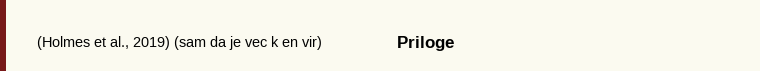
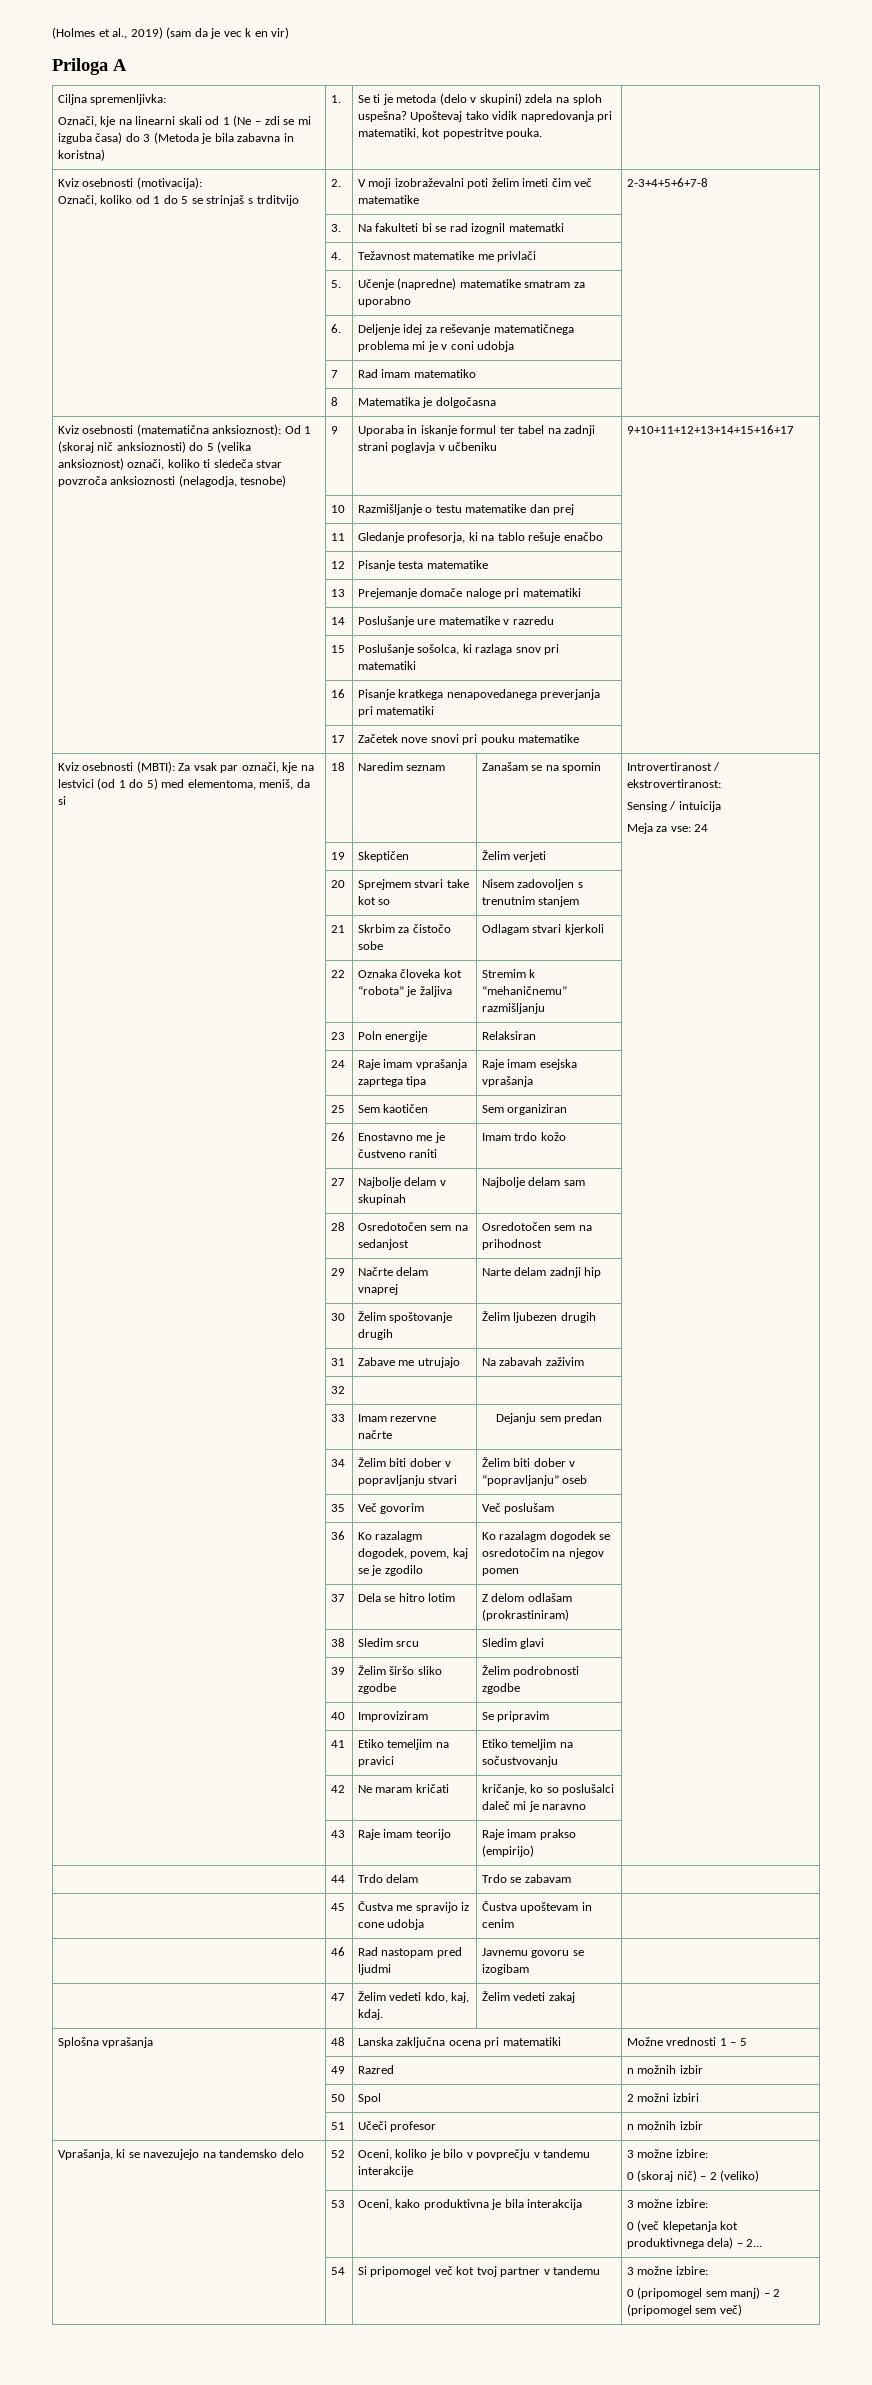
[397,36,454,51] Priloge -> [52,58,127,75] [57,94,167,105] [57,115,311,127] [57,132,294,144] [57,149,105,161] [330,95,341,103] [357,93,602,105] [357,111,613,122] [357,128,543,139] [57,177,202,189] [57,195,299,206] [330,179,341,187] [357,178,593,189] [357,195,419,204] [626,178,708,187] [330,224,341,232] [357,223,564,234] [330,252,341,260] [357,251,537,262] [330,280,341,288] [357,278,585,290] [357,296,411,307] [330,324,341,333] [357,324,574,335] [357,341,515,352] [330,370,338,378] [357,369,476,378] [330,397,338,406] [357,397,496,408] [57,424,312,436] [57,441,252,453] [57,458,283,470] [57,475,287,487] [330,426,338,434] [357,425,596,436] [357,442,498,453] [626,425,794,434] [330,505,345,513] [357,504,575,515] [330,533,345,541] [357,532,603,543] [330,561,345,569] [357,560,488,571] [330,589,345,597] [357,588,581,599] [330,617,345,625] [357,616,554,627] [330,645,345,653] [357,644,560,655] [357,661,416,670] [330,689,345,698] [357,689,601,700] [357,706,435,717] [330,735,345,743] [357,734,580,745] [57,761,314,773] [57,778,310,790] [57,796,66,805] [330,762,345,771] [357,762,446,771] [481,762,602,773] [626,762,721,771] [626,779,721,788] [626,801,721,812] [626,823,709,834] [330,852,345,860] [357,851,409,862] [481,850,547,862] [330,880,345,888] [357,879,469,890] [357,896,391,905] [481,879,583,890] [481,896,580,907] [330,925,345,933] [357,924,451,933] [357,941,383,950] [481,924,604,935] [330,970,345,978] [357,969,462,978] [357,986,452,997] [481,969,536,978] [481,986,567,995] [481,1003,545,1014] [330,1032,345,1040] [357,1031,428,1042] [481,1031,536,1040] [330,1060,345,1068] [357,1059,467,1070] [357,1076,427,1087] [481,1059,577,1070] [481,1076,533,1087] [330,1105,345,1113] [357,1104,429,1113] [481,1104,568,1115] [330,1132,345,1141] [357,1132,445,1143] [357,1149,438,1158] [481,1132,566,1141] [330,1178,345,1186] [357,1177,446,1188] [357,1194,406,1205] [481,1177,585,1188] [330,1222,345,1231] [357,1222,468,1231] [357,1239,409,1250] [481,1222,592,1231] [481,1239,542,1250] [330,1268,345,1276] [357,1267,429,1276] [357,1284,398,1295] [481,1267,602,1278] [330,1313,345,1321] [357,1311,453,1323] [357,1329,393,1340] [481,1311,596,1323] [330,1358,345,1366] [357,1357,460,1368] [481,1357,584,1366] [330,1386,345,1394] [330,1414,345,1422] [357,1414,437,1422] [357,1430,392,1439] [495,1413,603,1424] [330,1459,345,1467] [357,1457,452,1467] [357,1475,458,1486] [481,1457,576,1467] [481,1475,588,1486] [330,1504,345,1512] [357,1503,425,1514] [481,1503,555,1514] [330,1531,345,1540] [357,1531,423,1542] [357,1548,468,1559] [357,1565,423,1576] [481,1531,611,1542] [481,1548,604,1559] [481,1568,519,1576] [330,1594,345,1602] [357,1593,456,1602] [481,1593,572,1602] [481,1609,569,1621] [330,1638,345,1647] [357,1638,420,1647] [481,1638,545,1649] [330,1667,345,1675] [357,1665,442,1675] [357,1683,396,1694] [481,1665,580,1677] [481,1683,520,1694] [330,1712,345,1720] [357,1711,428,1722] [481,1711,550,1722] [330,1740,345,1748] [357,1739,449,1750] [357,1756,394,1767] [481,1739,573,1750] [481,1756,558,1767] [330,1785,345,1793] [357,1784,449,1793] [481,1784,615,1795] [481,1801,587,1812] [330,1830,345,1838] [357,1829,451,1840] [481,1829,576,1840] [481,1845,534,1857] [330,1875,345,1883] [357,1874,419,1883] [481,1874,571,1883] [330,1903,345,1911] [357,1901,470,1913] [357,1919,425,1930] [481,1901,592,1913] [481,1919,514,1928] [330,1947,345,1956] [357,1947,462,1958] [357,1964,391,1975] [481,1948,584,1958] [481,1964,529,1975] [330,1993,345,2001] [357,1991,470,2003] [357,2009,383,2020] [481,1991,575,2003] [57,2037,154,2048] [330,2037,345,2046] [357,2037,561,2048] [626,2037,747,2046] [330,2066,345,2074] [357,2065,394,2074] [626,2065,703,2074] [330,2094,345,2102] [357,2093,381,2104] [626,2093,699,2102] [330,2122,345,2130] [357,2121,437,2132] [626,2121,703,2130] [57,2149,304,2160] [330,2150,345,2158] [357,2149,591,2160] [357,2166,413,2177] [626,2149,708,2158] [626,2170,760,2182] [330,2200,345,2208] [357,2199,583,2210] [626,2199,708,2208] [626,2220,739,2232] [626,2237,763,2249] [330,2267,345,2275] [357,2266,601,2277] [626,2266,708,2275] [626,2287,781,2299] [626,2304,742,2316] Priloga A // Ciljna spremenljivka: // Označi, kje na linearni skali od 1 (Ne – zdi se mi izguba časa) do 3 (Metoda je bila zabavna in koristna) | 1. | Se ti je metoda (delo v skupini) zdela na sploh uspešna? Upoštevaj tako vidik napredovanja pri matematiki, kot popestritve pouka. | // Kviz osebnosti (motivacija): // Označi, koliko od 1 do 5 se strinjaš s trditvijo | 2. | V moji izobraževalni poti želim imeti čim več matematike | 2-3+4+5+6+7-8 // | 3. | Na fakulteti bi se rad izognil matematki | // | 4. | Težavnost matematike me privlači | // | 5. | Učenje (napredne) matematike smatram za uporabno | // | 6. | Deljenje idej za reševanje matematičnega problema mi je v coni udobja | // | 7 | Rad imam matematiko | // | 8 | Matematika je dolgočasna | // Kviz osebnosti (matematična anksioznost): Od 1 (skoraj nič anksioznosti) do 5 (velika anksioznost) označi, koliko ti sledeča stvar povzroča anksioznosti (nelagodja, tesnobe) | 9 | Uporaba in iskanje formul ter tabel na zadnji strani poglavja v učbeniku | 9+10+11+12+13+14+15+16+17 // | 10 | Razmišljanje o testu matematike dan prej | // | 11 | Gledanje profesorja, ki na tablo rešuje enačbo | // | 12 | Pisanje testa matematike | // | 13 | Prejemanje domače naloge pri matematiki | // | 14 | Poslušanje ure matematike v razredu | // | 15 | Poslušanje sošolca, ki razlaga snov pri matematiki | // | 16 | Pisanje kratkega nenapovedanega preverjanja pri matematiki | // | 17 | Začetek nove snovi pri pouku matematike | // Kviz osebnosti (MBTI): Za vsak par označi, kje na lestvici (od 1 do 5) med elementoma, meniš, da si | 18 | Naredim seznam | Zanašam se na spomin | Introvertiranost / ekstrovertiranost: // Sensing / intuicija // Meja za vse: 24 // | 19 | Skeptičen | Želim verjeti | // | 20 | Sprejmem stvari take kot so | Nisem zadovoljen s trenutnim stanjem | // | 21 | Skrbim za čistočo sobe | Odlagam stvari kjerkoli | // | 22 | Oznaka človeka kot “robota” je žaljiva | Stremim k “mehaničnemu” razmišljanju | // | 23 | Poln energije | Relaksiran | // | 24 | Raje imam vprašanja zaprtega tipa | Raje imam esejska vprašanja | // | 25 | Sem kaotičen | Sem organiziran | // | 26 | Enostavno me je čustveno raniti | Imam trdo kožo | // | 27 | Najbolje delam v skupinah | Najbolje delam sam | // | 28 | Osredotočen sem na sedanjost | Osredotočen sem na prihodnost | // | 29 | Načrte delam vnaprej | Narte delam zadnji hip | // | 30 | Želim spoštovanje drugih | Želim ljubezen drugih | // | 31 | Zabave me utrujajo | Na zabavah zaživim | // | 32 | | | // | 33 | Imam rezervne načrte | Dejanju sem predan | // | 34 | Želim biti dober v popravljanju stvari | Želim biti dober v “popravljanju” oseb | // | 35 | Več govorim | Več poslušam | // | 36 | Ko razalagm dogodek, povem, kaj se je zgodilo | Ko razalagm dogodek se osredotočim na njegov pomen | // | 37 | Dela se hitro lotim | Z delom odlašam (prokrastiniram) | // | 38 | Sledim srcu | Sledim glavi | // | 39 | Želim širšo sliko zgodbe | Želim podrobnosti zgodbe | // | 40 | Improviziram | Se pripravim | // | 41 | Etiko temeljim na pravici | Etiko temeljim na sočustvovanju | // | 42 | Ne maram kričati | kričanje, ko so poslušalci daleč mi je naravno | // | 43 | Raje imam teorijo | Raje imam prakso (empirijo) | // | 44 | Trdo delam | Trdo se zabavam | // | 45 | Čustva me spravijo iz cone udobja | Čustva upoštevam in cenim | // | 46 | Rad nastopam pred ljudmi | Javnemu govoru se izogibam | // | 47 | Želim vedeti kdo, kaj, kdaj. | Želim vedeti zakaj | // Splošna vprašanja | 48 | Lanska zaključna ocena pri matematiki | Možne vrednosti 1 – 5 // | 49 | Razred | n možnih izbir // | 50 | Spol | 2 možni izbiri // | 51 | Učeči profesor | n možnih izbir // Vprašanja, ki se navezujejo na tandemsko delo | 52 | Oceni, koliko je bilo v povprečju v tandemu interakcije | 3 možne izbire: // 0 (skoraj nič) – 2 (veliko) // | 53 | Oceni, kako produktivna je bila interakcija | 3 možne izbire: // 0 (več klepetanja kot produktivnega dela) – 2... // | 54 | Si pripomogel več kot tvoj partner v tandemu | 3 možne izbire: // 0 (pripomogel sem manj) – 2 (pripomogel sem več)

